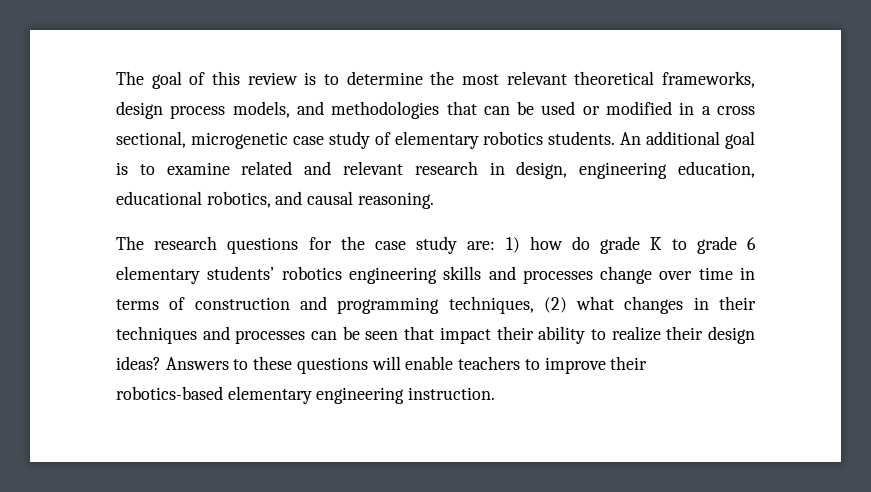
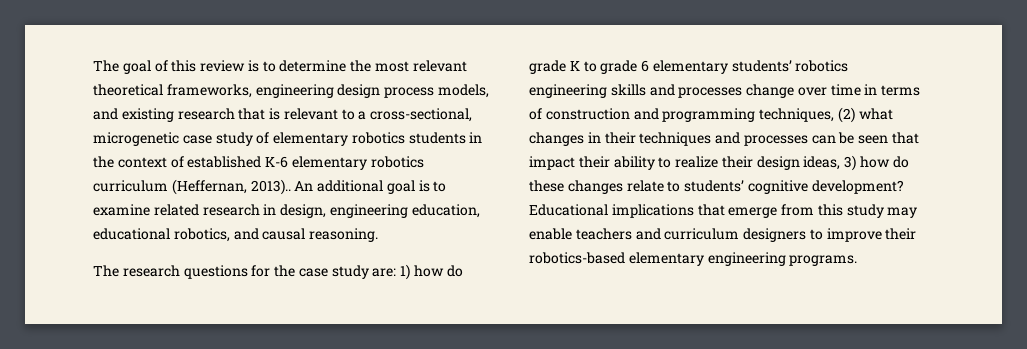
(755, 79) none -> [255,84,334,98] engineering
[331,101,755,119] [116,131,186,148] methodologies that can be used or modified in a cross sectional, -> [121,108,473,122] existing research that is relevant to a cross-sectional,
[548,131,616,145] students. -> [408,132,483,144] [93,156,424,170] [93,179,291,195] students in the context of established K-6 elementary robotics curriculum (Heffernan, 2013)..
[304,161,403,175] and relevant -> (199, 210) none
[116,356,521,374] ideas? Answers to these questions will enable teachers -> [803,155,909,171] [529,180,904,194] [529,204,918,218] [529,228,807,242] ideas, 3) how do these changes relate to students’ cognitive development? Educational implications that emerge from this study may enable teachers and curriculum designers
[408,387,496,400] instruction. -> [789,255,858,266] programs.

